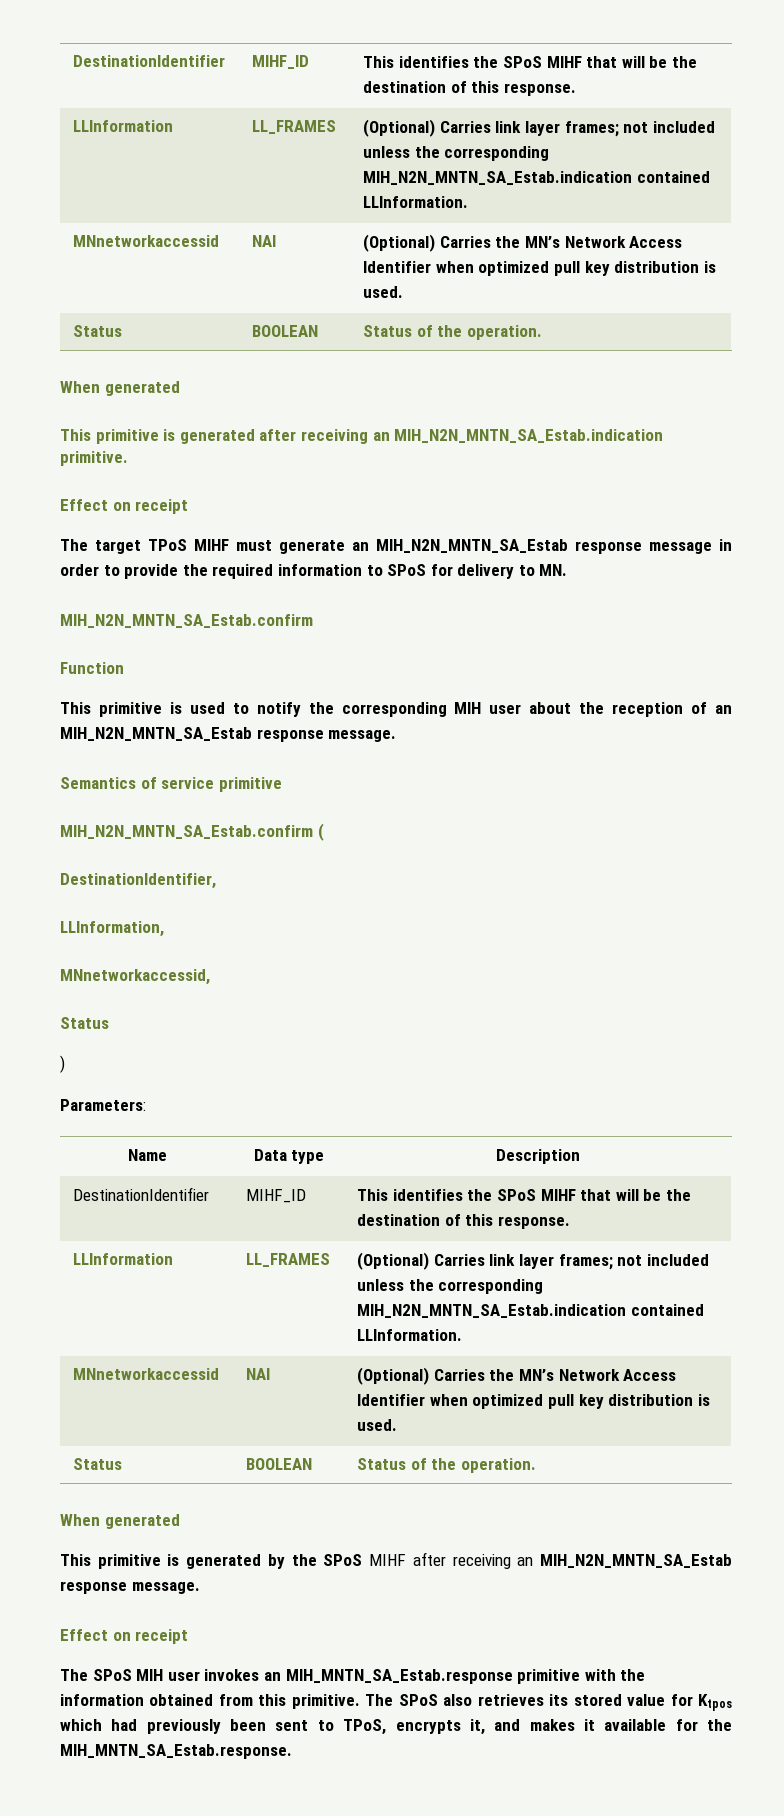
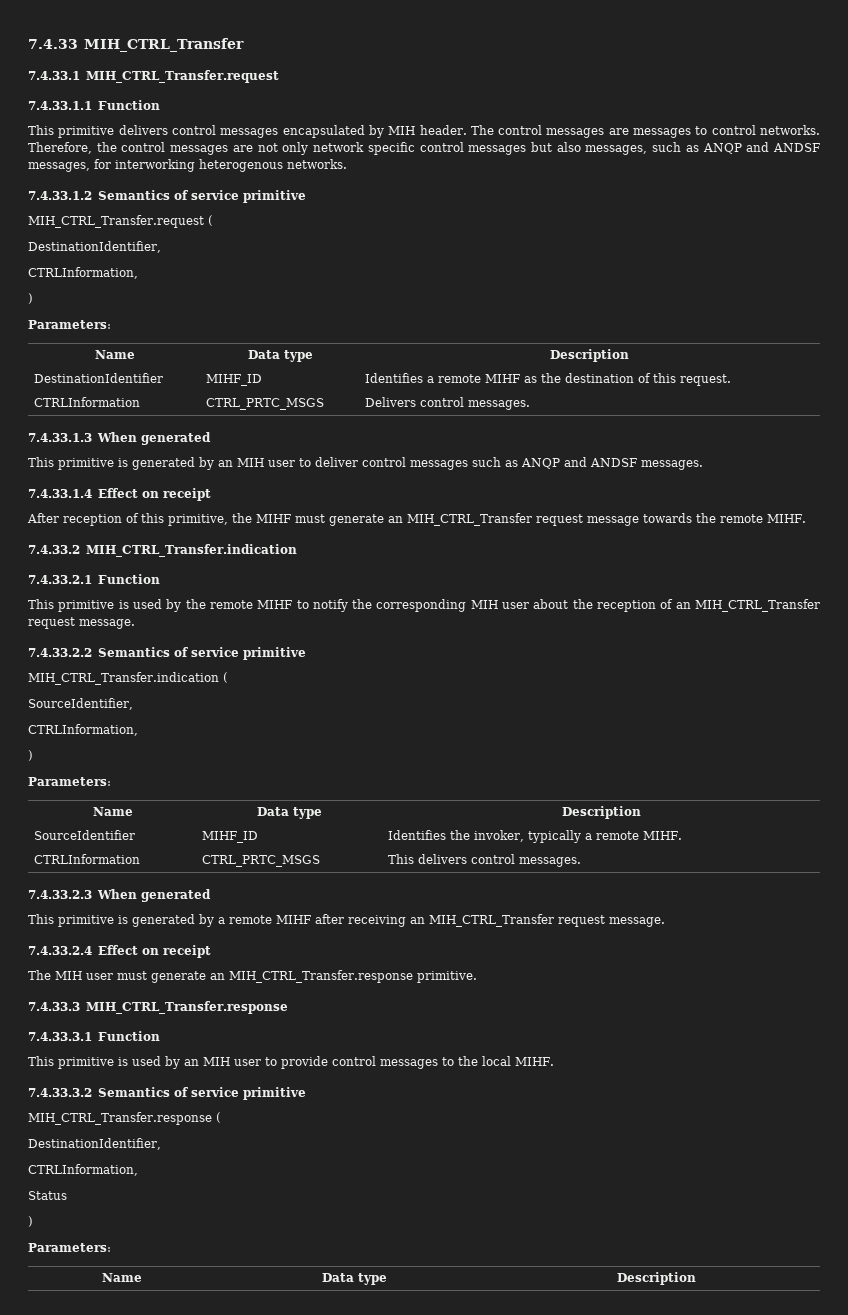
[73,55,226,67] [252,55,310,69] [363,56,697,68] [363,81,576,96] [73,120,174,132] [252,120,337,134] [363,119,715,137] [363,146,550,161] [363,171,710,185] [363,196,469,208] [73,235,220,247] [252,235,277,247] [363,234,683,252] [363,261,716,276] [363,286,404,298] [73,325,123,337] [252,325,319,337] [363,325,542,340] [60,381,180,396] [60,429,664,444] [60,451,128,466] [60,499,189,514] [60,539,732,554] [60,564,568,579] [60,614,313,628] [60,662,124,674] [60,702,733,717] [60,727,397,742] [60,777,282,792] [60,823,324,841] [60,873,216,889] [60,921,164,937] [60,969,210,985] [60,1017,109,1029] DestinationIdentifier | MIHF_ID | This identifies the SPoS MIHF that will be the destination of this response. // LLInformation | LL_FRAMES | (Optional) Carries link layer frames; not included unless the corresponding MIH_N2N_MNTN_SA_Estab.indication contained LLInformation. // MNnetworkaccessid | NAI | (Optional) Carries the MN’s Network Access Identifier when optimized pull key distribution is used. // Status | BOOLEAN | Status of the operation. // When generated // This primitive is generated after receiving an MIH_N2N_MNTN_SA_Estab.indication primitive. // Effect on receipt // The target TPoS MIHF must generate an MIH_N2N_MNTN_SA_Estab response message in order to provide the required information to SPoS for delivery to MN. // MIH_N2N_MNTN_SA_Estab.confirm // Function // This primitive is used to notify the corresponding MIH user about the reception of an MIH_N2N_MNTN_SA_Estab response message. // Semantics of service primitive // MIH_N2N_MNTN_SA_Estab.confirm ( // DestinationIdentifier, // LLInformation, // MNnetworkaccessid, // Status -> [28,38,244,52] [28,70,279,83] [28,100,160,110] [28,125,820,138] [28,142,820,155] [28,159,347,172] [28,190,306,203] [28,215,213,228] [28,241,161,253] [28,267,138,279] 7.4.33 MIH_CTRL_Transfer // 7.4.33.1 MIH_CTRL_Transfer.request // 7.4.33.1.1 Function // This primitive delivers control messages encapsulated by MIH header. The control messages are messages to control networks. Therefore, the control messages are not only network specific control messages but also messages, such as ANQP and ANDSF messages, for interworking heterogenous networks. // 7.4.33.1.2 Semantics of service primitive // MIH_CTRL_Transfer.request ( // DestinationIdentifier, // CTRLInformation,
[357,1189,691,1201] [357,1214,570,1229] [73,1253,174,1265] [246,1253,331,1267] [357,1252,709,1270] [357,1279,544,1294] [357,1304,704,1318] [357,1329,463,1341] [73,1368,220,1380] [246,1368,271,1380] [357,1367,677,1385] [357,1394,710,1409] [357,1419,398,1431] [73,1458,123,1470] [246,1458,313,1470] [357,1458,536,1473] [60,1514,180,1529] [60,1554,363,1569] This identifies the SPoS MIHF that will be the destination of this response. // LLInformation | LL_FRAMES | (Optional) Carries link layer frames; not included unless the corresponding MIH_N2N_MNTN_SA_Estab.indication contained LLInformation. // MNnetworkaccessid | NAI | (Optional) Carries the MN’s Network Access Identifier when optimized pull key distribution is used. // Status | BOOLEAN | Status of the operation. // When generated // This primitive is generated by the SPoS -> [364,373,731,386] [33,397,140,407] [205,398,324,410] [364,397,530,410] [28,432,211,445] [28,457,703,470] [28,488,211,501] [27,513,806,526] [28,544,297,557] [28,574,160,584] [28,599,820,612] [28,617,135,629] [28,647,306,660] [28,672,228,685] [28,698,133,710] [28,724,138,736] [28,750,33,761] [28,777,111,786] [92,807,133,816] [257,807,322,819] [561,806,641,819] [33,830,135,840] [201,831,258,843] [387,830,682,843] [33,854,140,864] [201,855,320,867] [387,854,581,867] [28,889,211,902] [28,914,272,927] Identifies a remote MIHF as the destination of this request. // CTRLInformation | CTRL_PRTC_MSGS | Delivers control messages. // 7.4.33.1.3 When generated // This primitive is generated by an MIH user to deliver control messages such as ANQP and ANDSF messages. // 7.4.33.1.4 Effect on receipt // After reception of this primitive, the MIHF must generate an MIH_CTRL_Transfer request message towards the remote MIHF. // 7.4.33.2 MIH_CTRL_Transfer.indication // 7.4.33.2.1 Function // This primitive is used by the remote MIHF to notify the corresponding MIH user about the reception of an MIH_CTRL_Transfer request message. // 7.4.33.2.2 Semantics of service primitive // MIH_CTRL_Transfer.indication ( // SourceIdentifier, // CTRLInformation, // ) // Parameters: // Name | Data type | Description // SourceIdentifier | MIHF_ID | Identifies the invoker, typically a remote MIHF. // CTRLInformation | CTRL_PRTC_MSGS | This delivers control messages. // 7.4.33.2.3 When generated // This primitive is generated by a remote
[540,1554,733,1568] [60,1581,200,1594] [60,1629,189,1644] [60,1669,646,1684] [60,1694,732,1711] [60,1719,732,1735] [60,1744,292,1759] MIH_N2N_MNTN_SA_Estab response message. // Effect on receipt // The SPoS MIH user invokes an MIH_MNTN_SA_Estab.response primitive with the information obtained from this primitive. The SPoS also retrieves its stored value for Ktpos which had previously been sent to TPoS, encrypts it, and makes it available for the MIH_MNTN_SA_Estab.response. -> [429,914,665,927] [28,945,211,958] [28,970,477,983] [28,1001,288,1014] [28,1031,160,1041] [28,1056,554,1069] [28,1087,306,1100] [28,1112,221,1125] [28,1138,161,1150] [28,1164,138,1176] [28,1191,67,1200] [28,1216,33,1227] [28,1243,111,1252] [102,1273,142,1282] [321,1273,387,1285] [616,1272,696,1285] MIH_CTRL_Transfer request message. // 7.4.33.2.4 Effect on receipt // The MIH user must generate an MIH_CTRL_Transfer.response primitive. // 7.4.33.3 MIH_CTRL_Transfer.response // 7.4.33.3.1 Function // This primitive is used by an MIH user to provide control messages to the local MIHF. // 7.4.33.3.2 Semantics of service primitive // MIH_CTRL_Transfer.response ( // DestinationIdentifier, // CTRLInformation, // Status // ) // Parameters: // Name | Data type | Description

